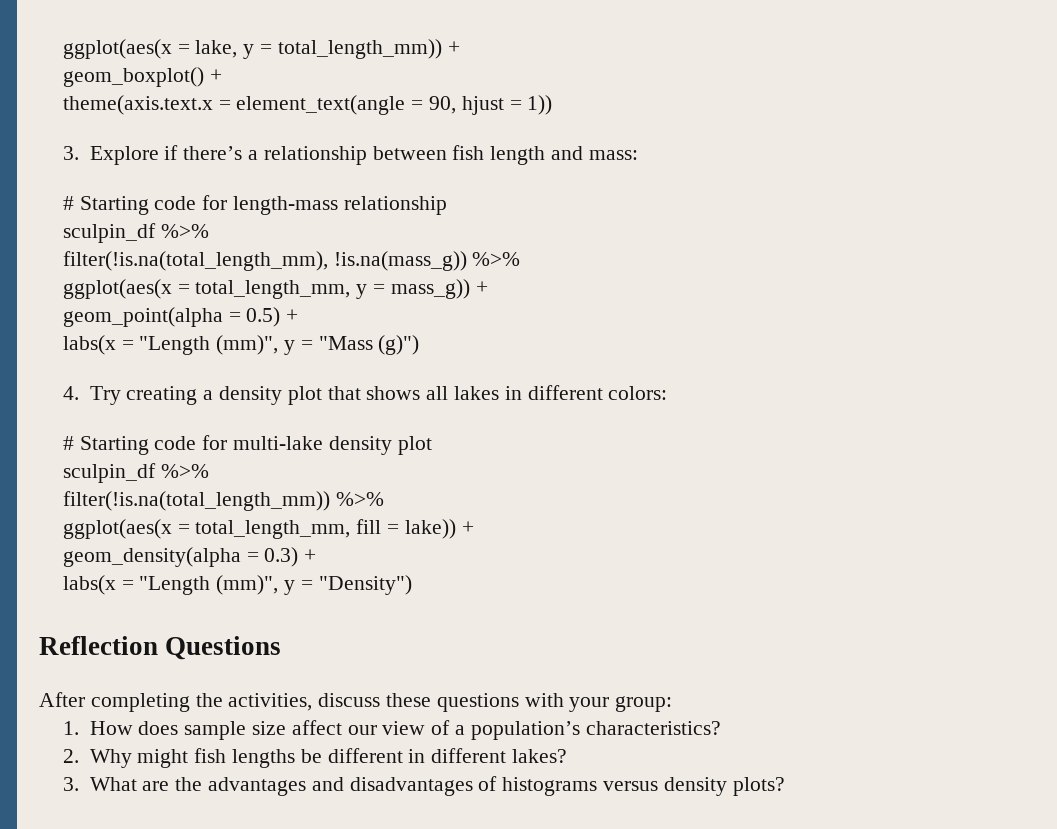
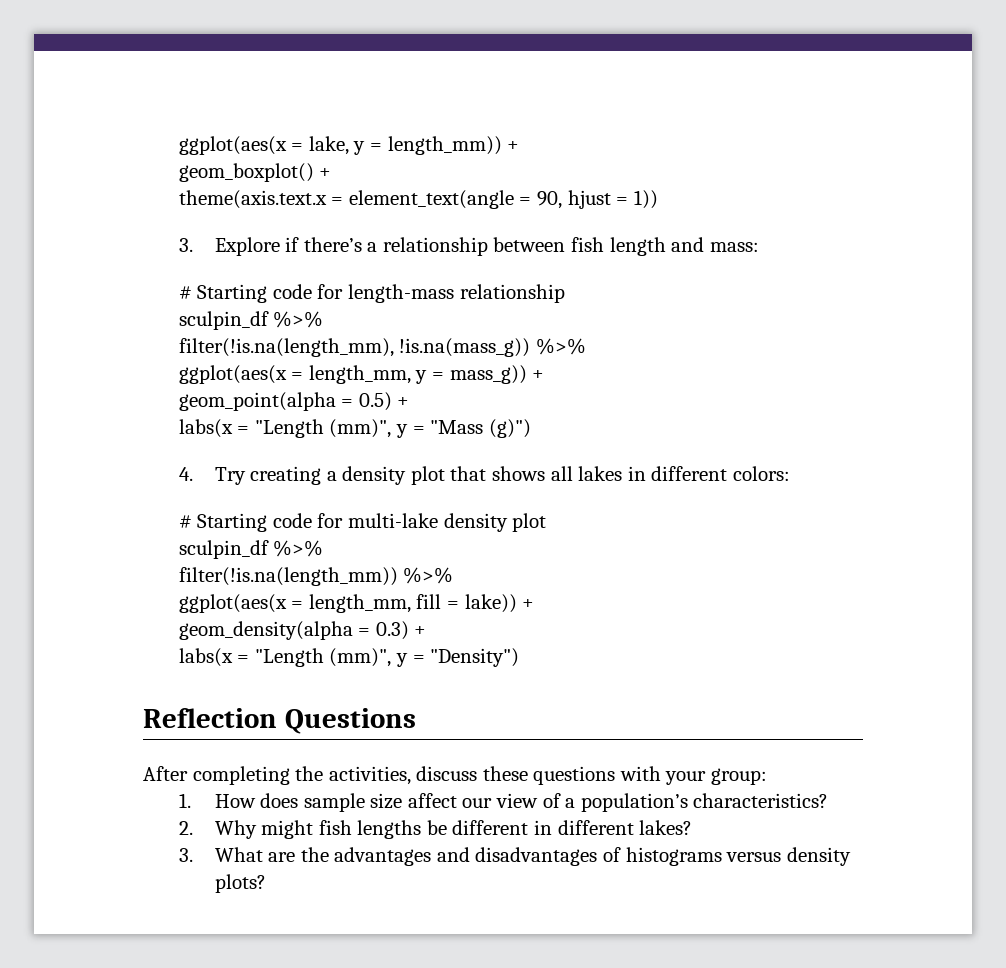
[277,39,442,59] total_length_mm)) -> [387,136,502,155] length_mm))
[62,251,328,271] filter(!is.na(total_length_mm), -> [178,338,394,357] filter(!is.na(length_mm),
[195,280,351,299] total_length_mm, -> [308,365,411,384] length_mm,
[62,491,384,511] [62,519,351,539] filter(!is.na(total_length_mm)) %>% // ggplot(aes(x = total_length_mm, -> [178,567,454,586] [178,594,411,613] filter(!is.na(length_mm)) %>% // ggplot(aes(x = length_mm,

